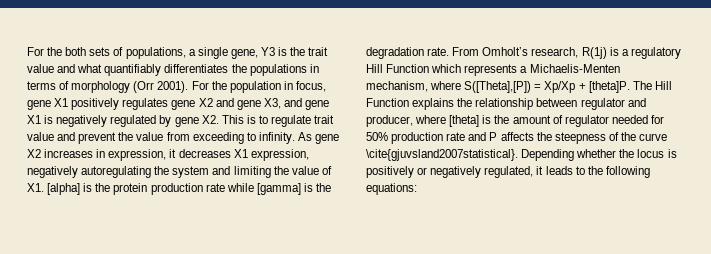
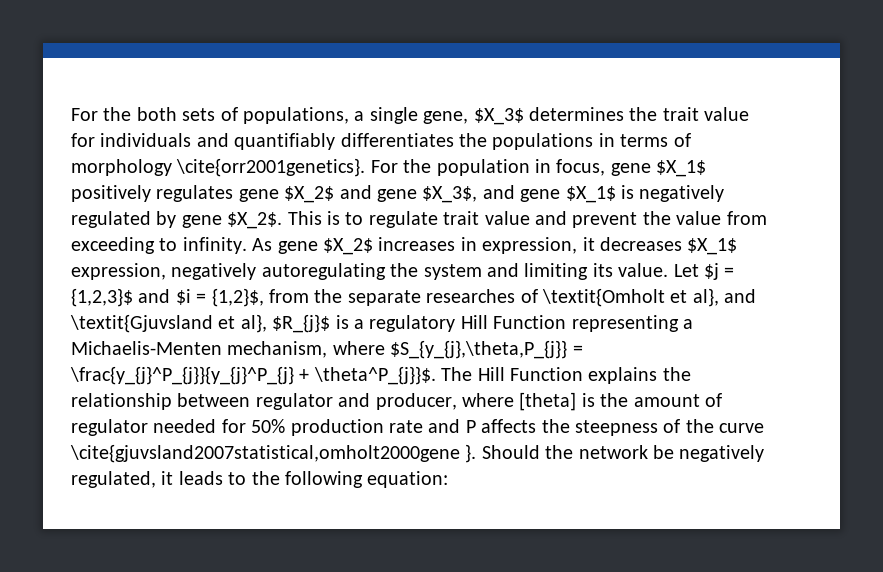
[260,47,288,56] Y3 is -> [473,107,624,125] $X_3$ determines
[57,64,103,73] and what -> [71,133,229,147] for individuals and
[133,81,189,93] (Orr 2001). -> [176,158,366,177] \cite{orr2001genetics}.
[54,98,69,107] X1 -> [656,160,707,177] $X_1$
[198,98,330,110] [27,115,41,124] X2 and gene X3, and gene X1 -> [284,185,616,203] $X_2$ and gene $X_3$, and gene $X_1$
[201,115,219,124] X2. -> [227,212,283,229] $X_2$.
[27,149,41,158] X2 -> [323,238,373,255] $X_2$
[233,149,248,158] X1 -> [687,238,738,255] $X_1$
[273,166,332,175] [27,183,332,195] [366,47,607,59] the value of X1. [alpha] is the protein production rate while [gamma] is the degradation rate. From Omholt’s research, R(1j) -> [592,263,735,280] [71,288,757,307] [70,314,331,333] its value. Let $j = {1,2,3}$ and $i = {1,2}$, from the separate researches of \textit{Omholt et al}, and \textit{Gjuvsland et al}, $R_{j}$
[431,64,518,76] which represents -> [571,315,679,332] representing
[464,81,630,93] S([Theta],[P]) = Xp/Xp + [theta]P. -> [390,340,583,359] [70,366,436,385] $S_{y_{j},\theta,P_{j}} = \frac{y_{j}^P_{j}}{y_{j}^P_{j} + \theta^P_{j}}$.
[366,149,677,161] [366,166,428,178] \cite{gjuvsland2007statistical}. Depending whether the locus is positively or -> [70,444,674,463] \cite{gjuvsland2007statistical,omholt2000gene }. Should the network be
[366,183,417,195] equations: -> [367,471,449,488] equation:

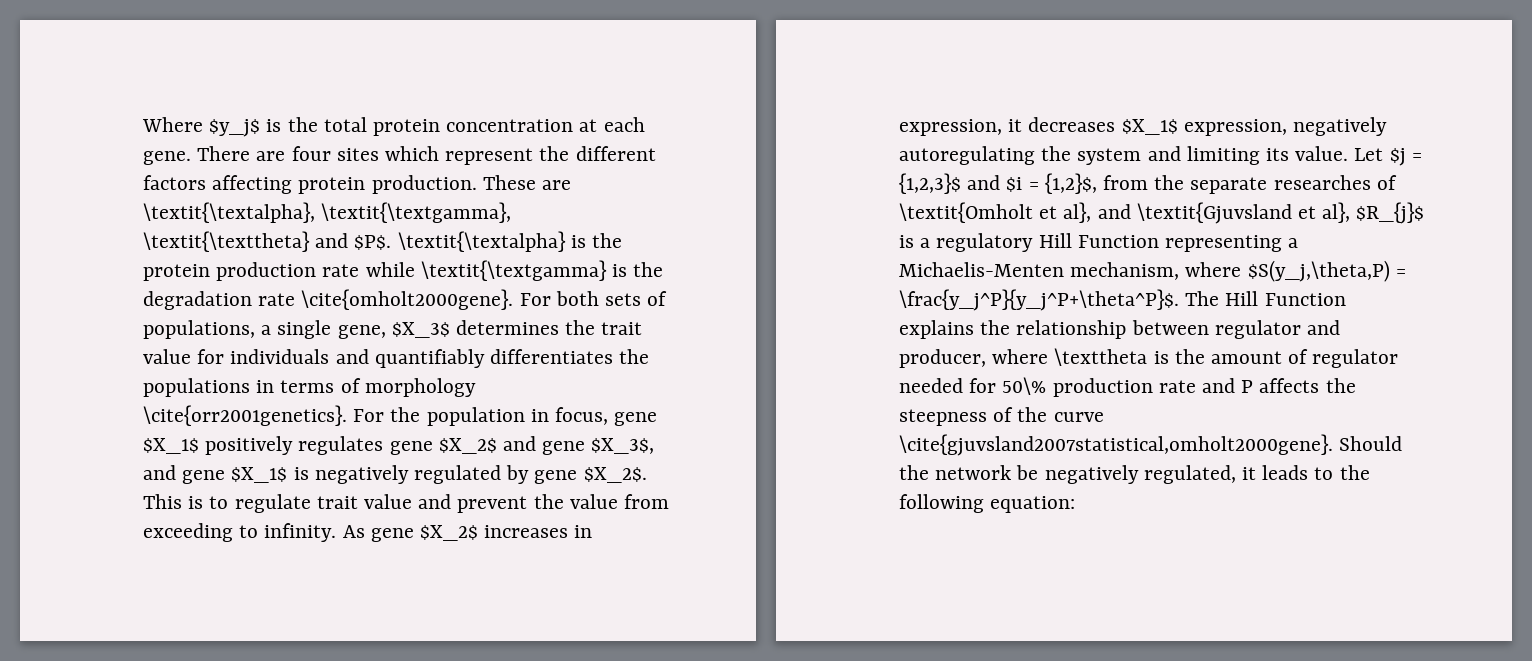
[71,107,132,121] For the -> [142,117,645,137] [143,146,656,165] [143,175,572,194] [143,202,512,223] [143,231,623,252] [143,260,664,281] [143,289,551,310] Where $y_j$ is the total protein concentration at each gene. There are four sites which represent the different factors affecting protein production. These are \textit{\textalpha}, \textit{\textgamma}, \textit{\texttheta} and $P$. \textit{\textalpha} is the protein production rate while \textit{\textgamma} is the degradation rate \cite{omholt2000gene}. For
[390,340,583,359] [70,366,436,385] $S_{y_{j},\theta,P_{j}} = \frac{y_{j}^P_{j}}{y_{j}^P_{j} + \theta^P_{j}}$. -> [1247,260,1406,282] [899,289,1179,311] $S(y_j,\theta,P) = \frac{y_j^P}{y_j^P+\theta^P}$.
[519,392,577,411] [theta] -> [1054,348,1148,366] \texttheta
[251,419,286,433] 50% -> [1002,377,1047,395] 50\%
[70,444,477,463] \cite{gjuvsland2007statistical,omholt2000gene }. -> [899,434,1333,456] \cite{gjuvsland2007statistical,omholt2000gene}.

